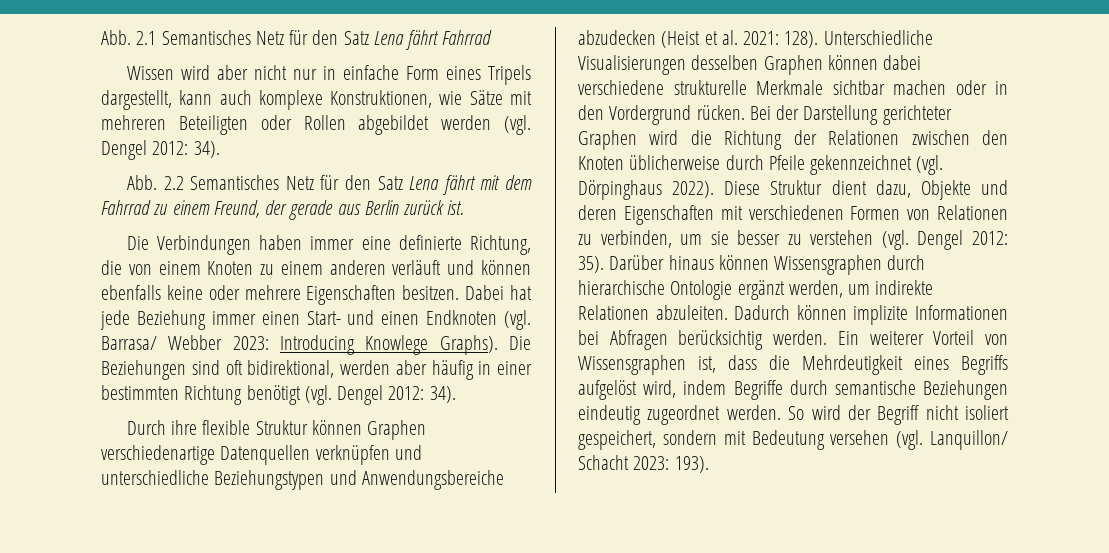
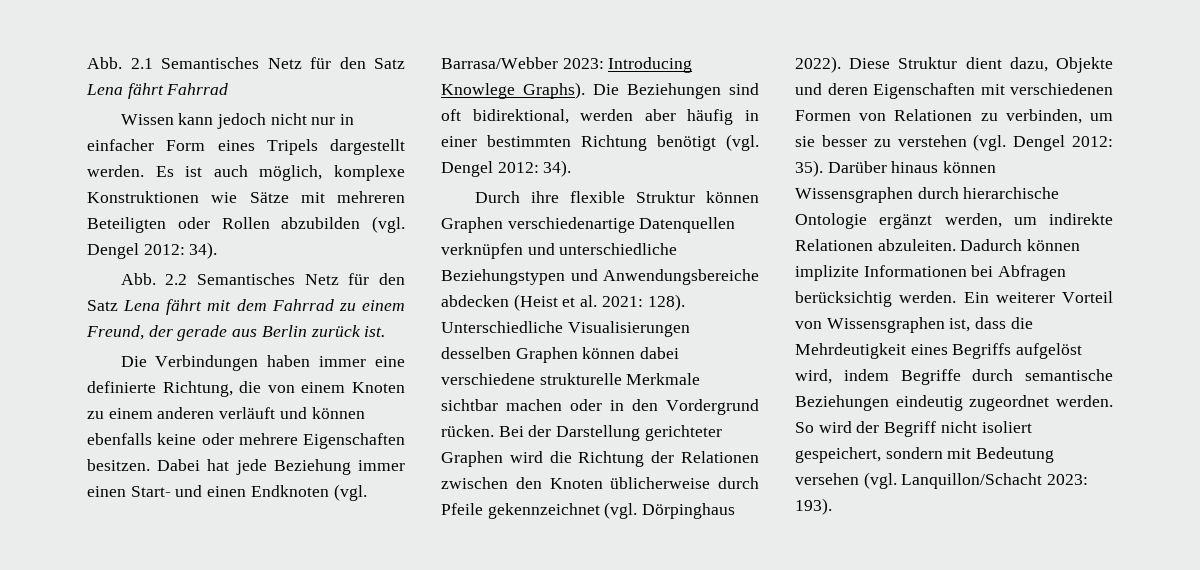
[180,65,248,80] wird aber -> [178,113,266,129] kann jedoch
[342,65,399,80] einfache -> [87,139,154,151] einfacher
[101,90,433,110] dargestellt, kann auch komplexe Konstruktionen, -> [330,139,405,155] [87,165,405,181] [87,191,199,203] dargestellt werden. Es ist auch möglich, komplexe Konstruktionen
[358,115,492,135] abgebildet werden -> [281,217,361,229] abzubilden
[101,335,223,350] Barrasa/ Webber -> [441,57,558,69] Barrasa/Webber
[578,30,656,45] abzudecken -> [441,295,509,307] abdecken
[929,430,1008,450] [578,455,629,470] Lanquillon/ Schacht -> [901,473,1043,489] Lanquillon/Schacht

